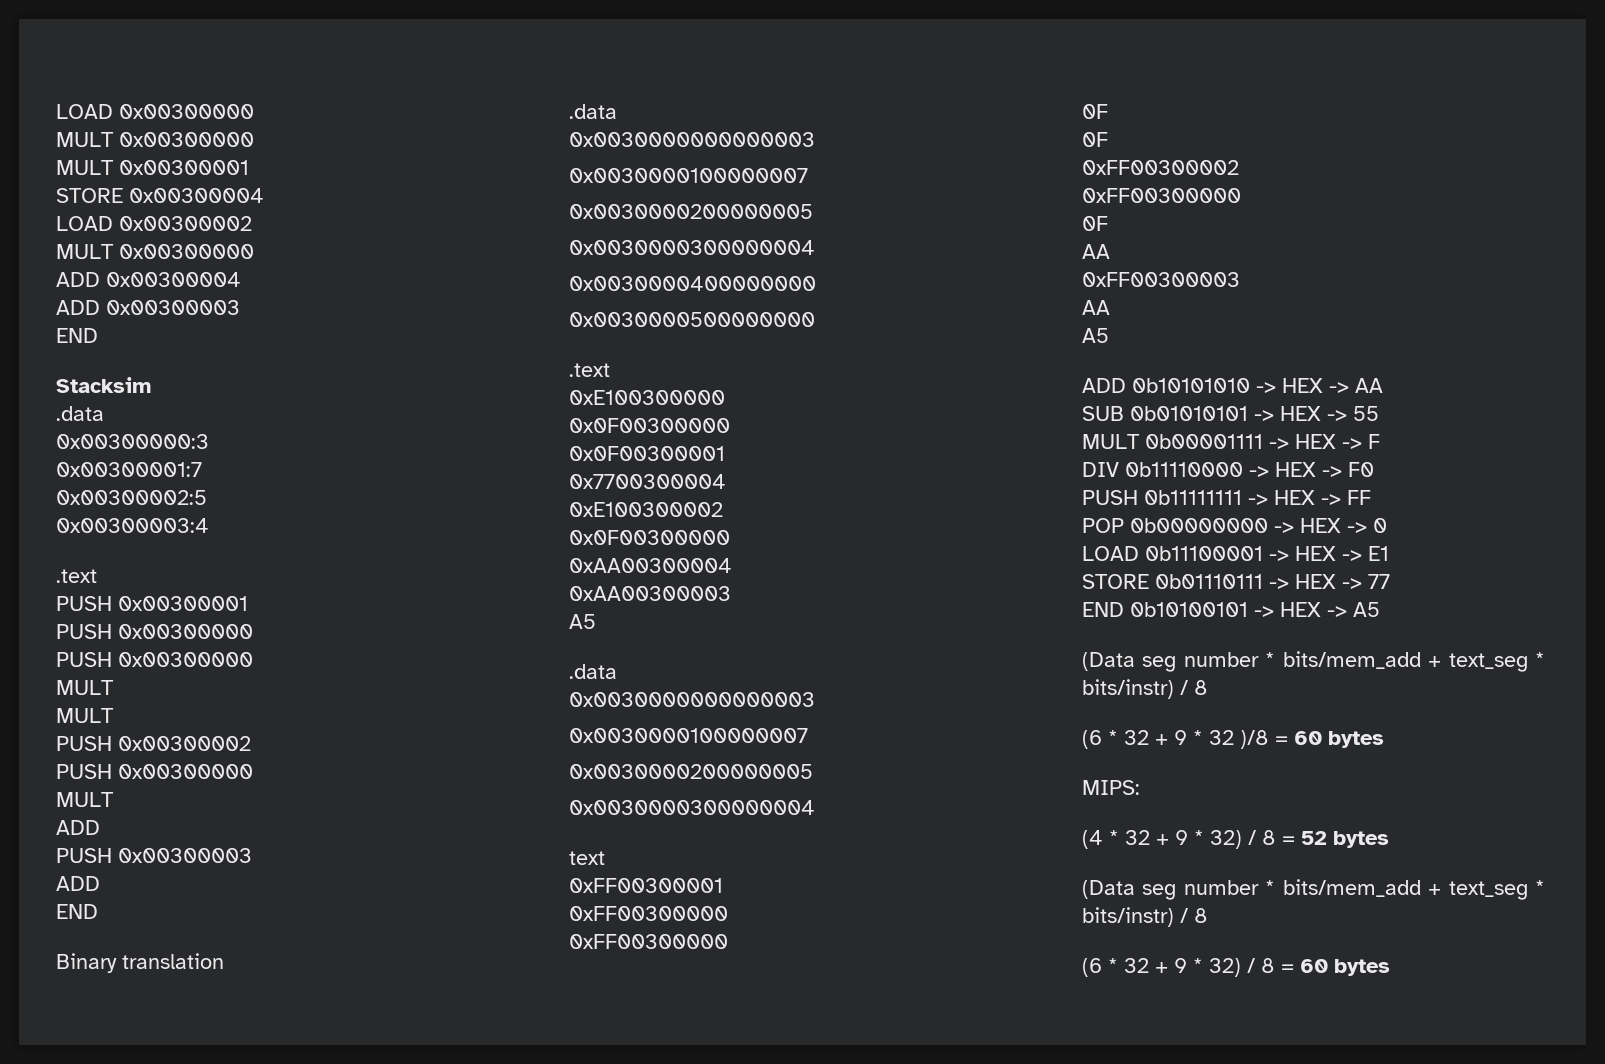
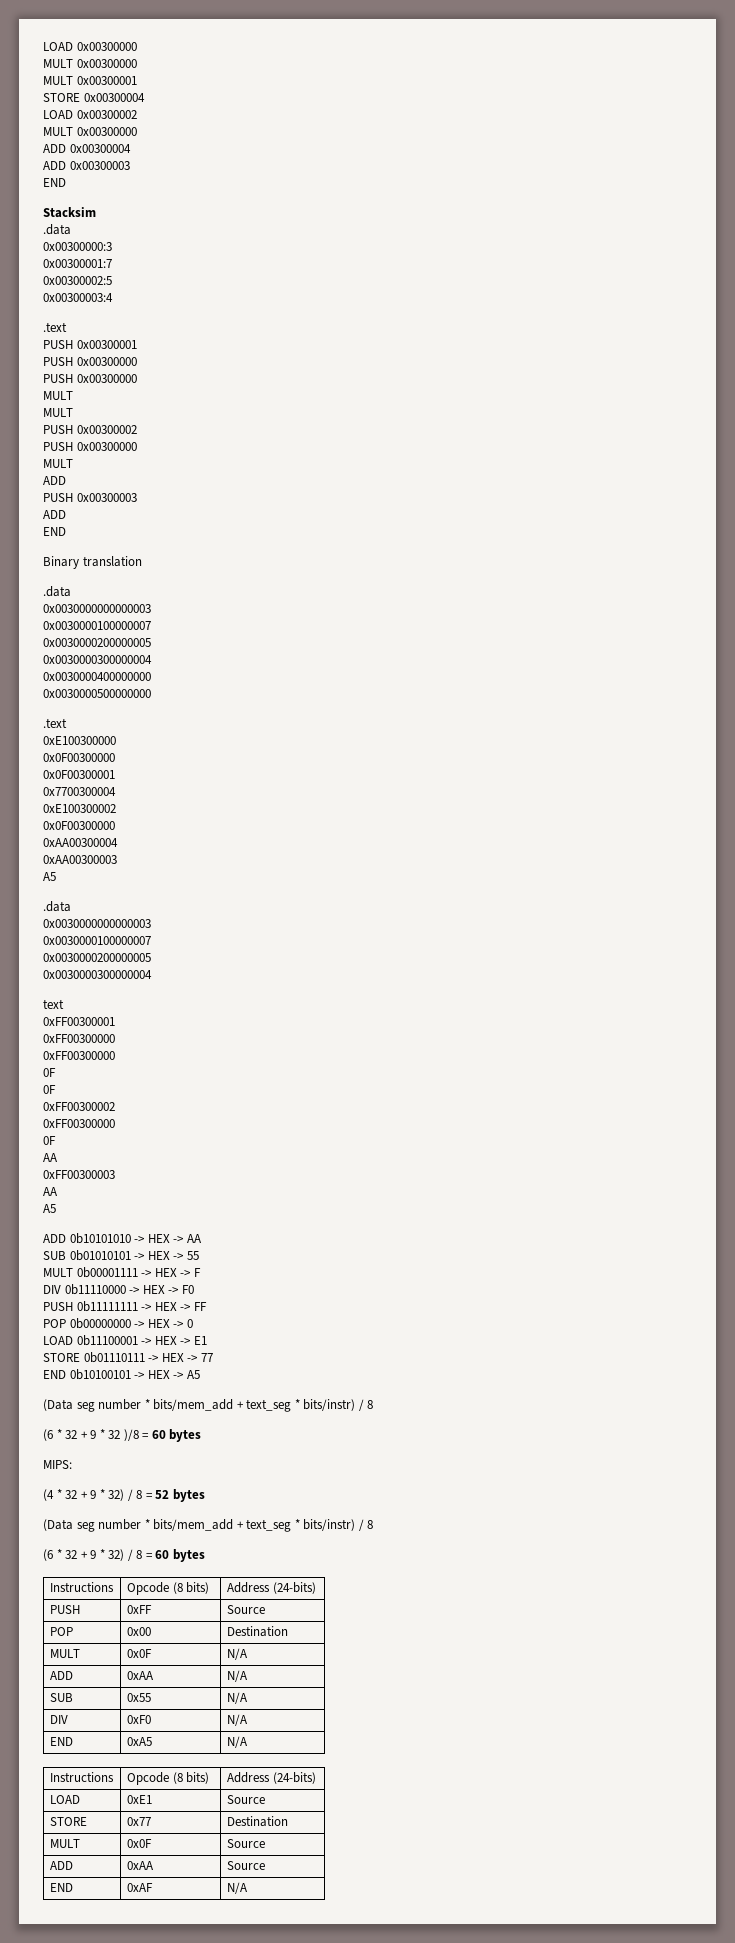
(1390, 967) none -> [49,1582,114,1592] [126,1582,210,1595] [226,1582,316,1594] [49,1605,80,1614] [126,1605,152,1614] [226,1605,265,1614] [49,1627,73,1636] [126,1627,151,1636] [226,1626,288,1637] [49,1649,80,1658] [126,1649,152,1658] [226,1648,248,1660] [49,1671,73,1680] [126,1671,154,1680] [226,1670,248,1682] [49,1693,73,1702] [126,1693,151,1702] [226,1692,248,1704] [49,1715,68,1724] [126,1715,151,1724] [226,1714,248,1726] [49,1737,73,1746] [126,1737,152,1746] [226,1736,248,1748] [49,1772,114,1782] [126,1772,210,1785] [226,1772,316,1784] [49,1795,80,1804] [126,1795,152,1804] [226,1795,265,1804] [49,1817,87,1826] [126,1817,151,1826] [226,1816,288,1827] [49,1839,80,1848] [126,1839,152,1848] [226,1839,265,1848] [49,1861,73,1870] [126,1861,154,1870] [226,1861,265,1870] [49,1883,73,1892] [126,1883,153,1892] [226,1882,248,1894] // Instructions | Opcode (8 bits) | Address (24-bits) // PUSH | 0xFF | Source // POP | 0x00 | Destination // MULT | 0x0F | N/A // ADD | 0xAA | N/A // SUB | 0x55 | N/A // DIV | 0xF0 | N/A // END | 0xA5 | N/A // Instructions | Opcode (8 bits) | Address (24-bits) // LOAD | 0xE1 | Source // STORE | 0x77 | Destination // MULT | 0x0F | Source // ADD | 0xAA | Source // END | 0xAF | N/A

